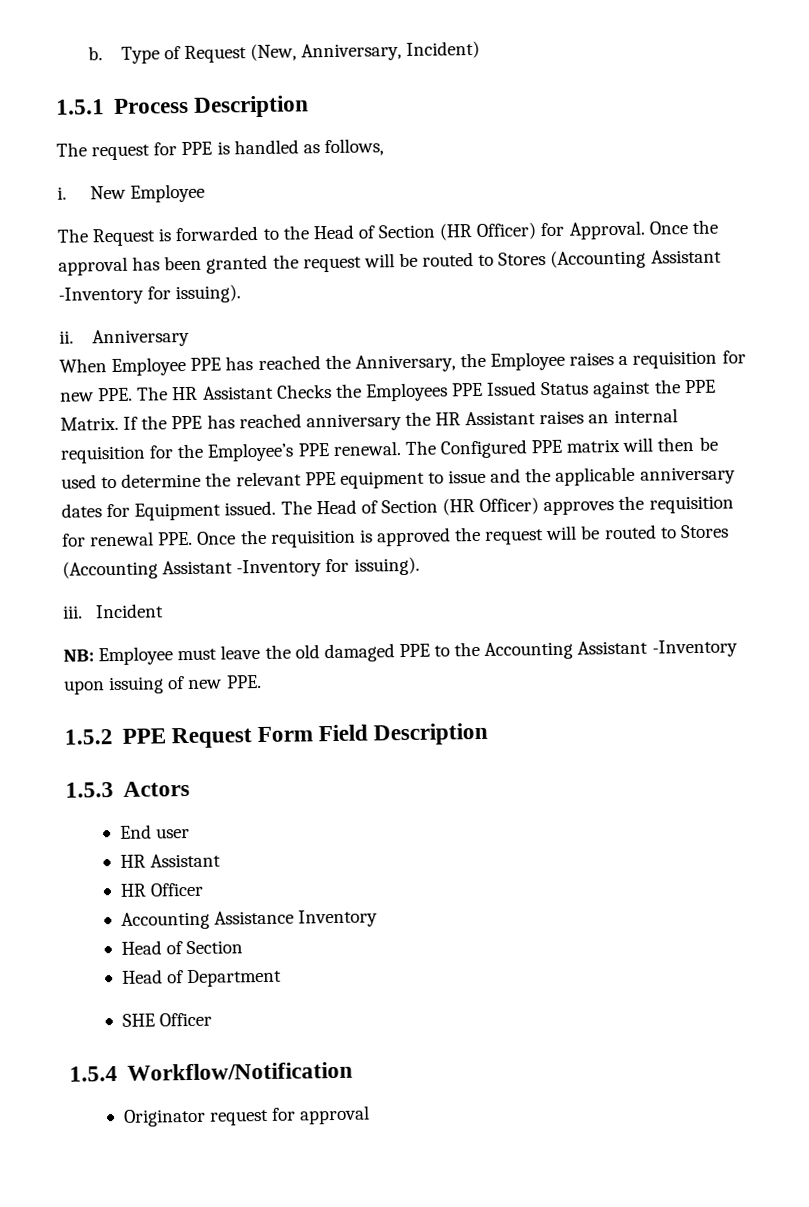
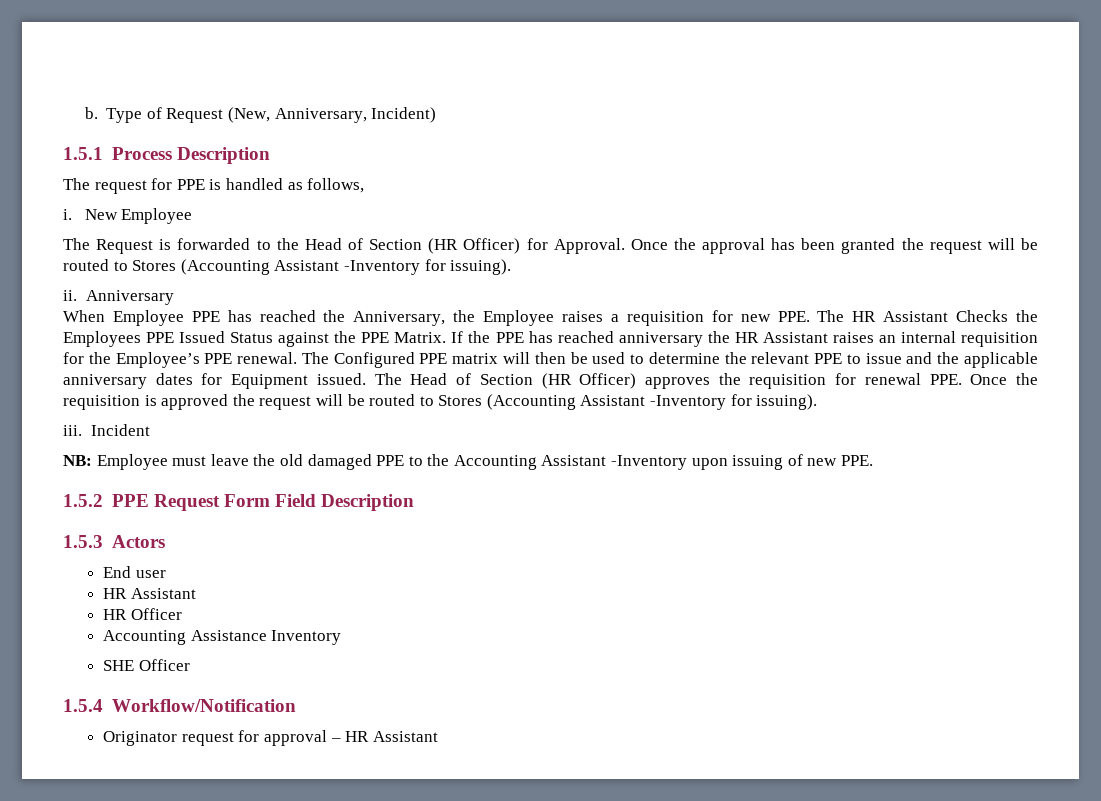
[339,470,425,489] equipment -> (843, 358) none
[120,940,243,955] [121,968,282,988] // Head of Section // Head of Department -> (342, 637) none
(371, 1115) none -> [330,731,438,742] – HR Assistant

